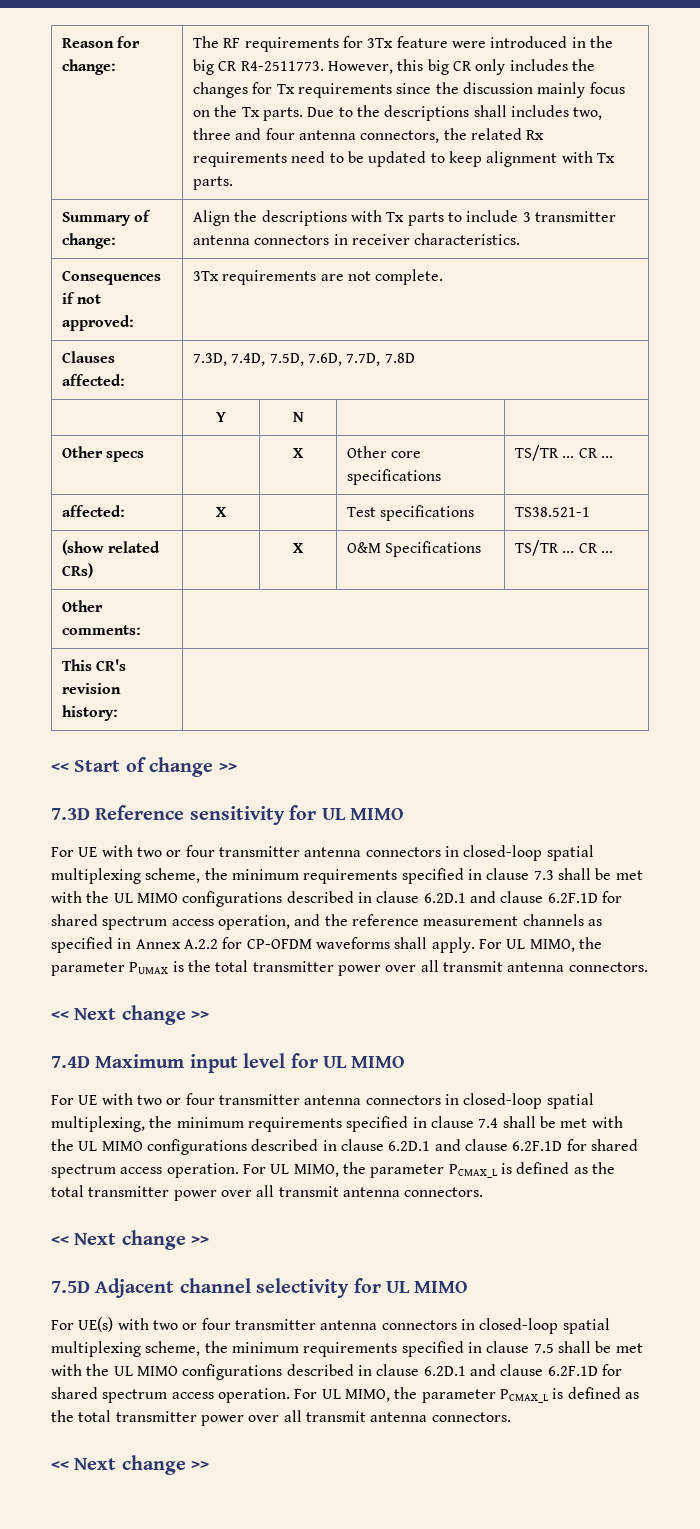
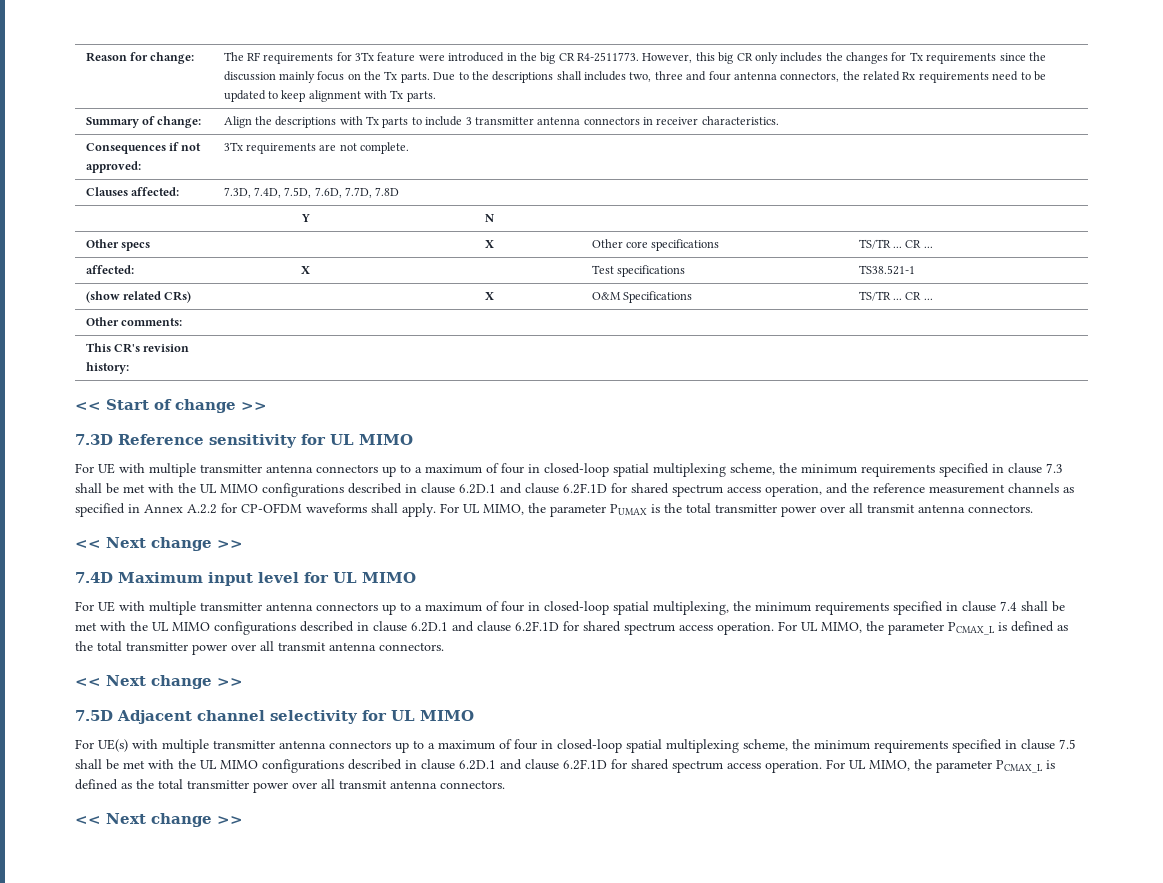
[136,845,441,857] two or four transmitter antenna connectors -> [149,463,524,477] multiple transmitter antenna connectors up to a maximum of four
[136,1093,441,1105] two or four transmitter antenna connectors -> [149,601,524,615] multiple transmitter antenna connectors up to a maximum of four
[152,1318,457,1330] two or four transmitter antenna connectors -> [162,739,537,753] multiple transmitter antenna connectors up to a maximum of four

